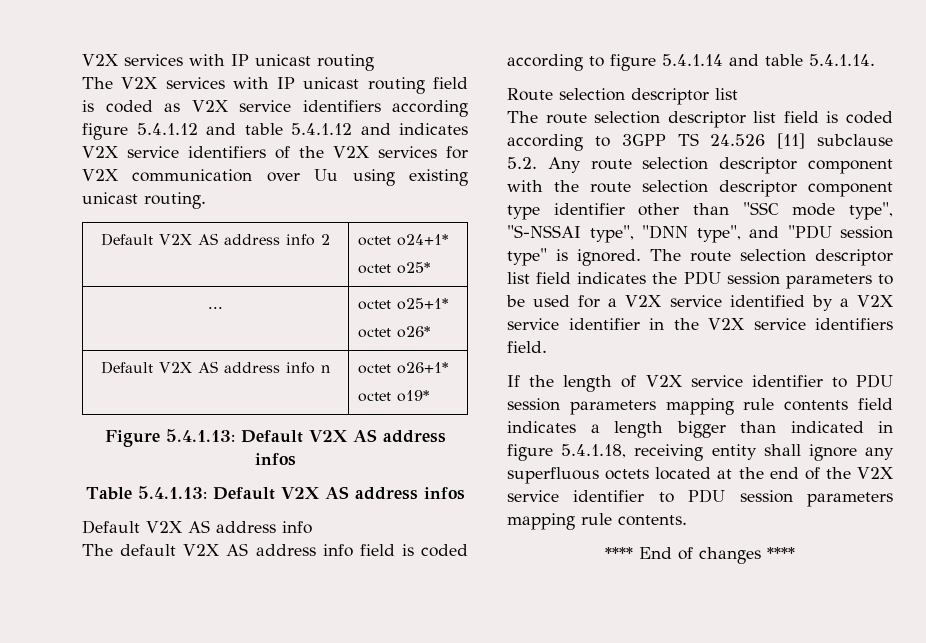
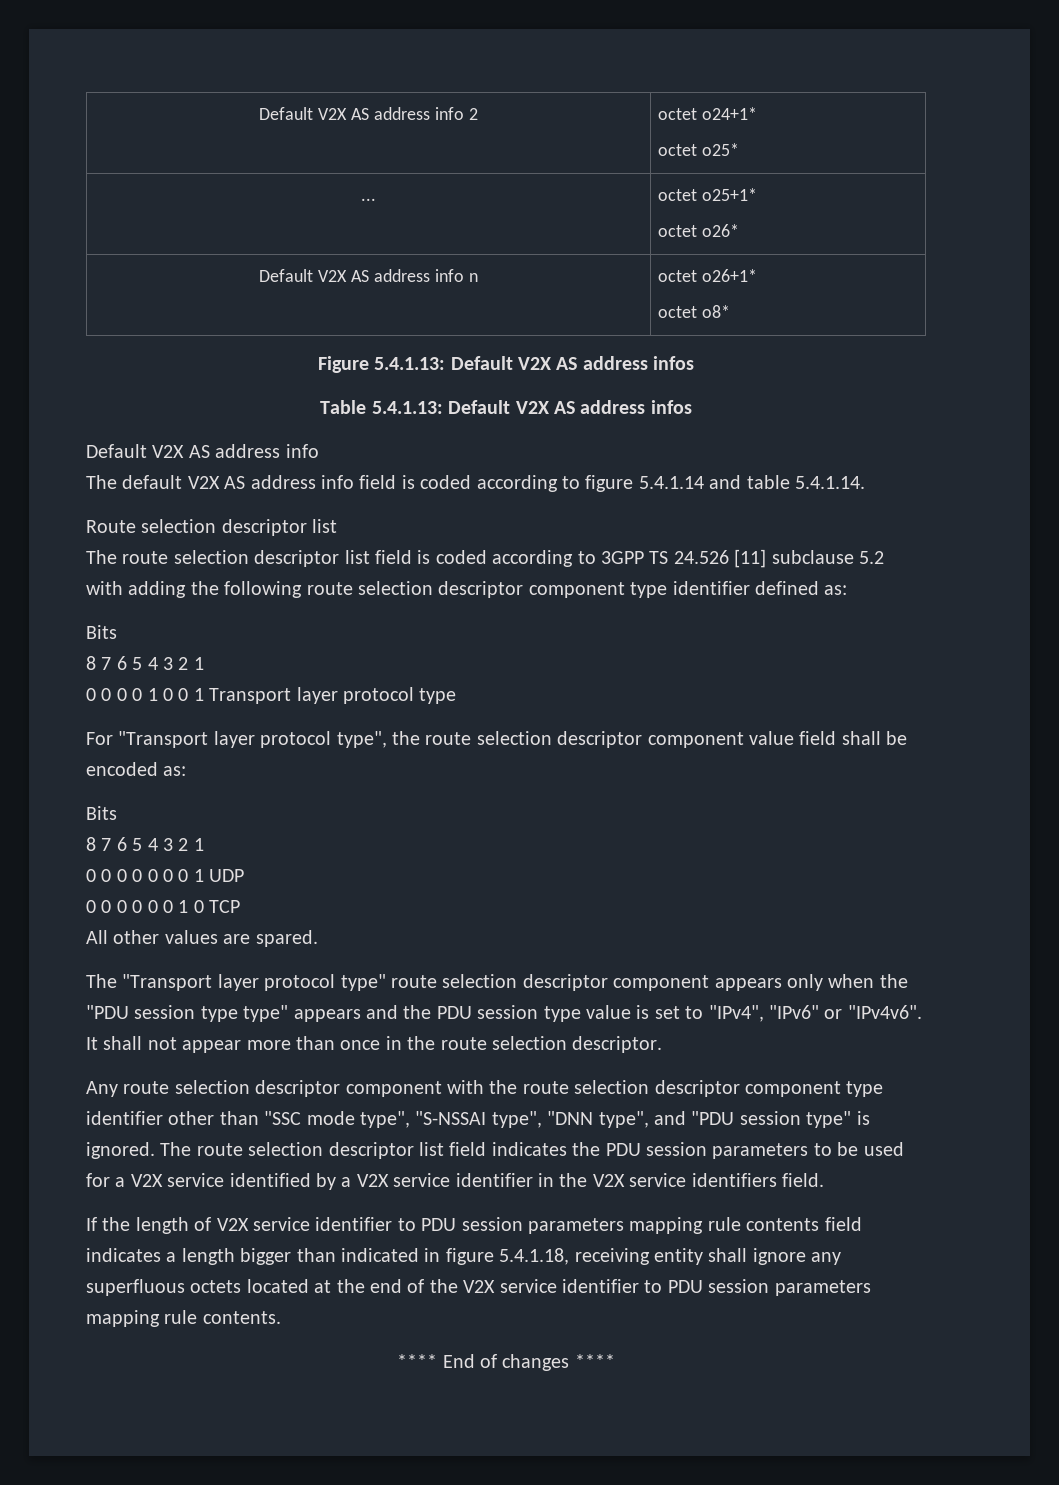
[82,54,374,71] [82,77,468,94] [82,100,468,117] [82,123,468,140] [82,146,468,159] [82,169,468,186] [82,192,206,209] V2X services with IP unicast routing // The V2X services with IP unicast routing field is coded as V2X service identifiers according figure 5.4.1.12 and table 5.4.1.12 and indicates V2X service identifiers of the V2X services for V2X communication over Uu using existing unicast routing. // -> (259, 113) none
[397,390,430,402] o19* -> [702,305,731,318] o8*
[507,157,537,169] 5.2. -> [858,551,884,564] [86,581,848,598] [86,625,117,639] [86,656,204,670] [86,687,457,704] [86,731,908,748] [86,762,187,776] [86,806,117,820] [86,837,204,851] [86,869,245,882] [86,900,241,913] [86,930,318,947] [86,974,908,991] [86,1005,922,1022] [86,1036,663,1053] 5.2 with adding the following route selection descriptor component type identifier defined as: // Bits // 8 7 6 5 4 3 2 1 // 0 0 0 0 1 0 0 1 Transport layer protocol type // For "Transport layer protocol type", the route selection descriptor component value field shall be encoded as: // Bits // 8 7 6 5 4 3 2 1 // 0 0 0 0 0 0 0 1 UDP // 0 0 0 0 0 0 1 0 TCP // All other values are spared. // The "Transport layer protocol type" route selection descriptor component appears only when the "PDU session type type" appears and the PDU session type value is set to "IPv4", "IPv6" or "IPv4v6". It shall not appear more than once in the route selection descriptor. //

